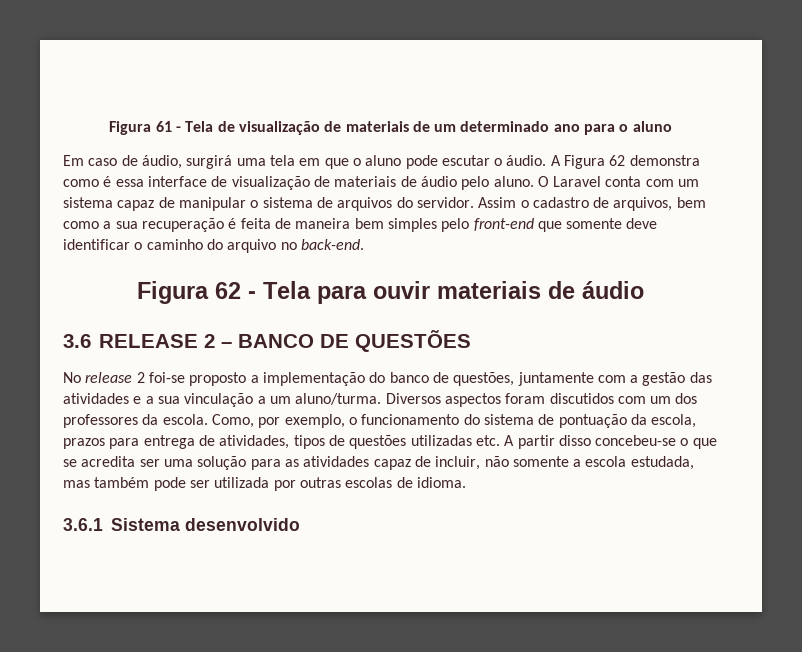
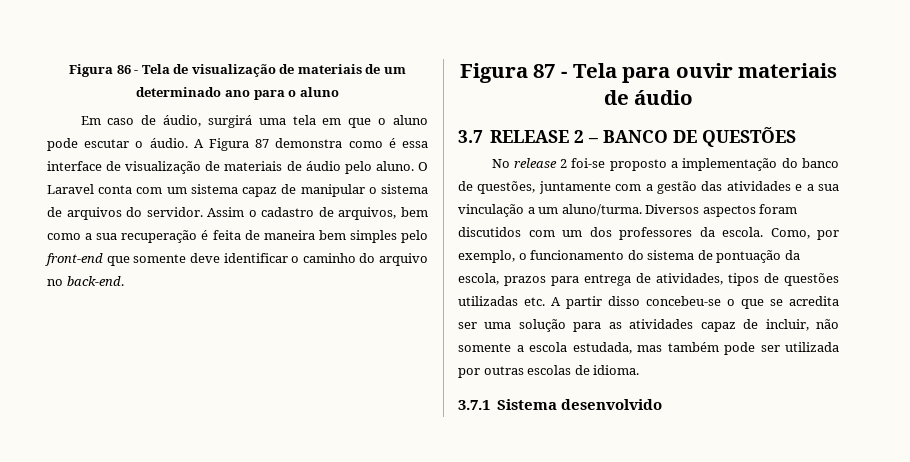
[109,121,172,135] Figura 61 -> [69,64,131,77] Figura 86
[609,155,626,166] 62 -> [255,139,270,148] 87
[215,282,241,299] 62 -> [533,64,556,78] 87
[63,334,91,348] 3.6 -> [458,130,483,143] 3.7
[63,518,103,531] 3.6.1 -> [458,400,490,410] 3.7.1

